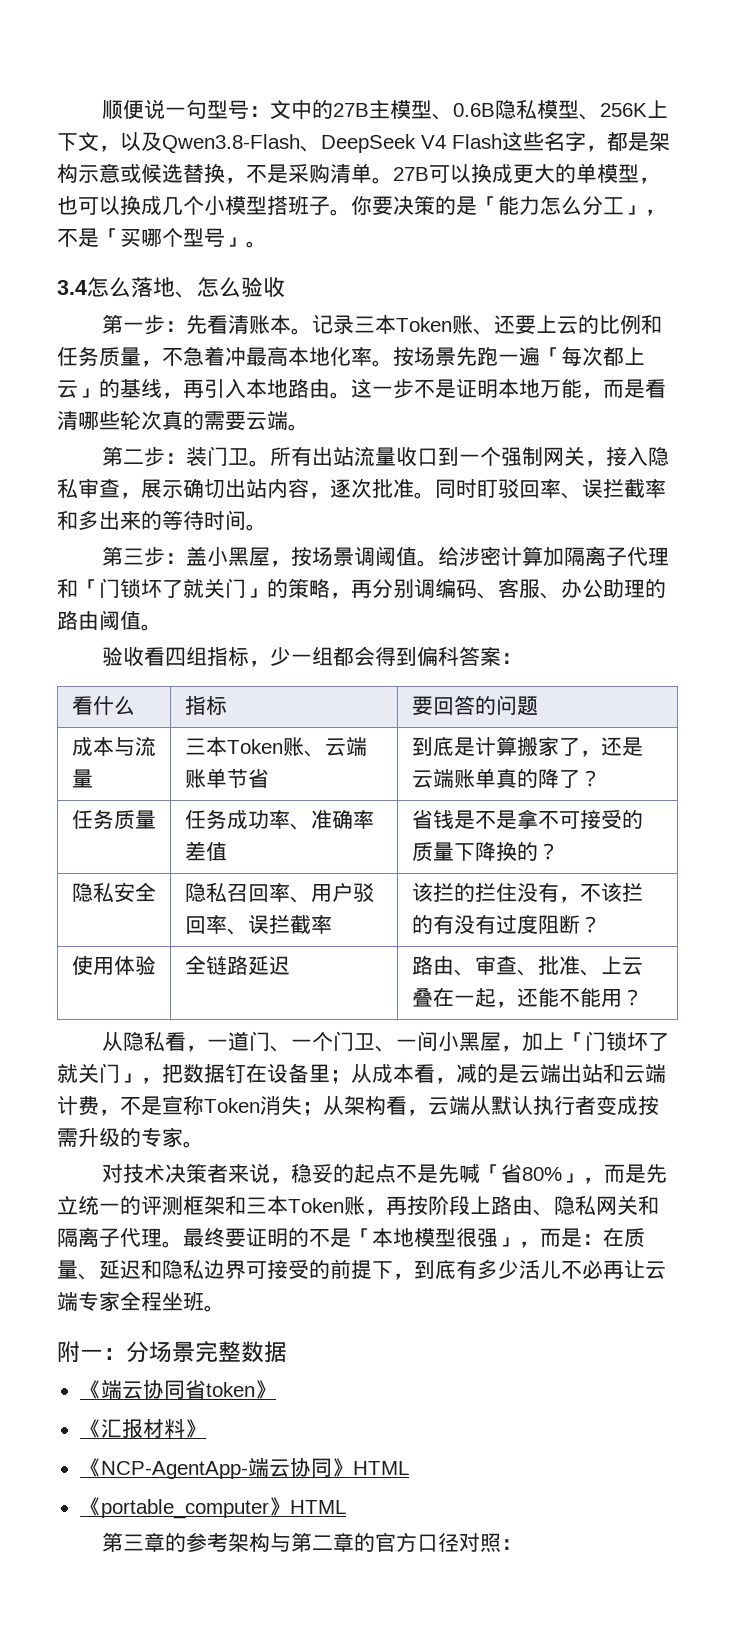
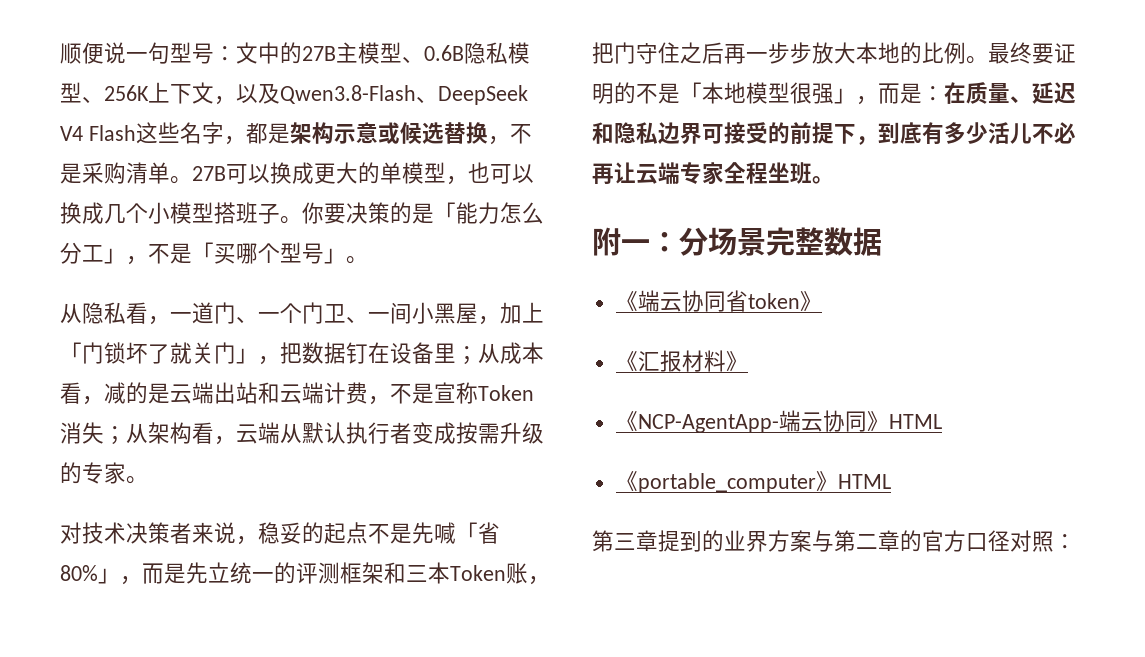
[57,277,285,298] [102,314,663,335] [57,346,645,367] [57,378,666,399] [57,410,309,431] [102,446,670,467] [57,478,666,499] [57,510,267,531] [102,546,670,567] [57,578,666,599] [57,610,162,631] [102,646,523,667] [71,696,135,716] [184,696,227,715] [411,695,538,716] [71,736,156,756] [71,769,93,788] [184,736,367,757] [184,768,269,789] [411,736,643,757] [411,768,601,789] [71,809,156,830] [184,809,374,830] [184,841,227,861] [411,809,643,829] [411,841,559,862] [71,882,156,902] [184,882,374,903] [184,914,332,935] [411,882,643,903] [411,914,601,934] [71,955,156,975] [184,955,290,975] [411,955,643,976] [411,987,643,1008] // 3.4怎么落地、怎么验收 // 第一步：先看清账本。记录三本Token账、还要上云的比例和任务质量，不急着冲最高本地化率。按场景先跑一遍「每次都上云」的基线，再引入本地路由。这一步不是证明本地万能，而是看清哪些轮次真的需要云端。 // 第二步：装门卫。所有出站流量收口到一个强制网关，接入隐私审查，展示确切出站内容，逐次批准。同时盯驳回率、误拦截率和多出来的等待时间。 // 第三步：盖小黑屋，按场景调阈值。给涉密计算加隔离子代理和「门锁坏了就关门」的策略，再分别调编码、客服、办公助理的路由阈值。 // 验收看四组指标，少一组都会得到偏科答案： // 看什么 | 指标 | 要回答的问题 // 成本与流量 | 三本Token账、云端账单节省 | 到底是计算搬家了，还是云端账单真的降了？ // 任务质量 | 任务成功率、准确率差值 | 省钱是不是拿不可接受的质量下降换的？ // 隐私安全 | 隐私召回率、用户驳回率、误拦截率 | 该拦的拦住没有，不该拦的有没有过度阻断？ // 使用体验 | 全链路延迟 | 路由、审查、批准、上云叠在一起，还能不能用？ -> (368, 260) none
[386,1195,659,1216] [57,1227,162,1248] 再按阶段上路由、隐私网关和隔离子代理 -> [592,42,966,64] 把门守住之后再一步步放大本地的比例
[165,1532,271,1552] 的参考架构 -> [658,530,812,552] 提到的业界方案

